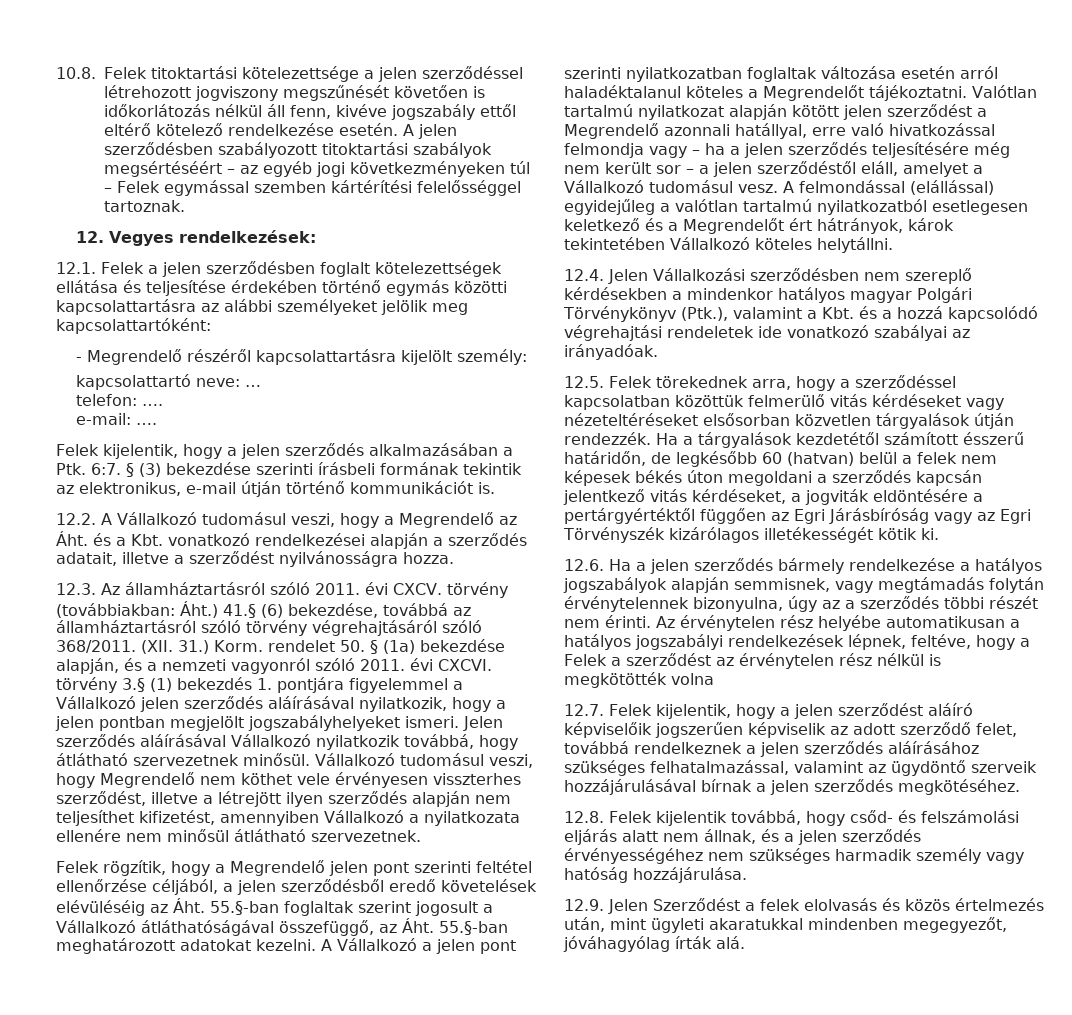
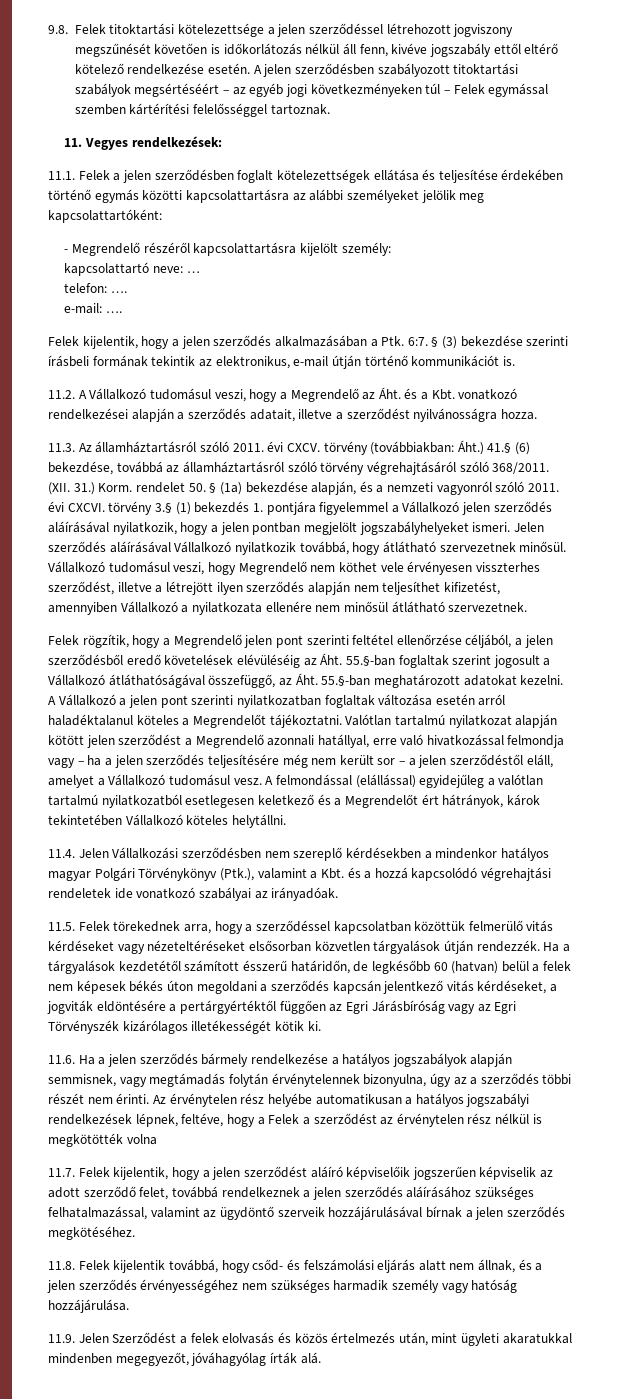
[56,67,96,79] 10.8. -> [48,25,68,34] 9.8.
[75,231,104,243] 12. -> [64,138,83,147] 11.
[56,262,96,274] 12.1. -> [48,171,75,180] 11.1.
[56,513,96,525] 12.2. -> [48,390,75,399] 11.2.
[56,583,96,595] 12.3. -> [48,443,75,452] 11.3.
[564,269,604,281] 12.4. -> [48,849,75,858] 11.4.
[564,376,604,388] 12.5. -> [48,922,75,931] 11.5.
[564,559,604,571] 12.6. -> [48,1055,75,1064] 11.6.
[564,704,604,716] 12.7. -> [48,1168,75,1177] 11.7.
[564,811,604,823] 12.8. -> [48,1261,75,1270] 11.8.
[564,899,604,911] 12.9. -> [48,1334,75,1343] 11.9.

